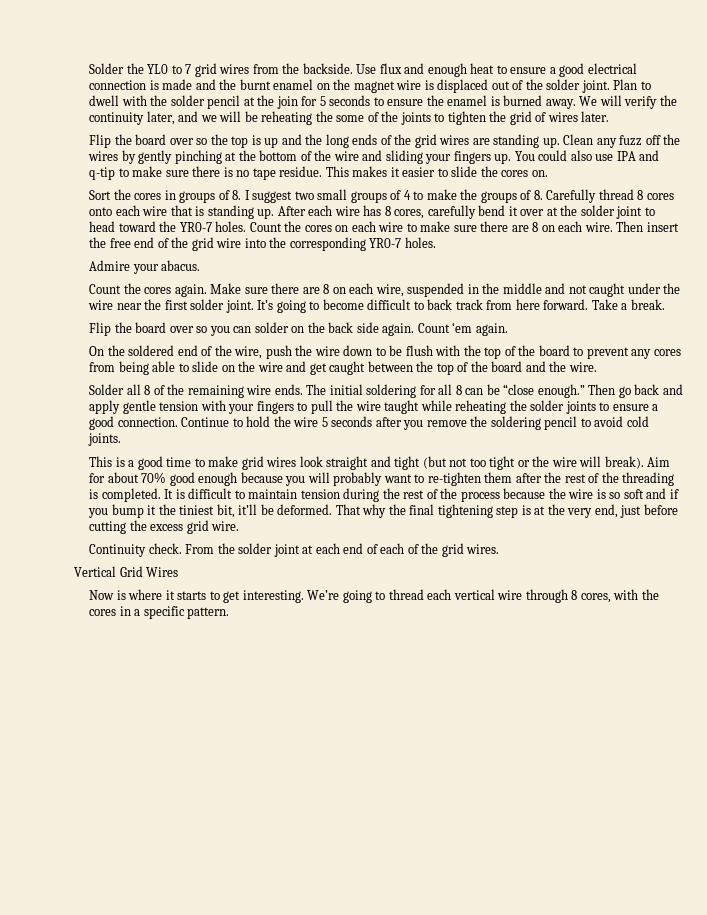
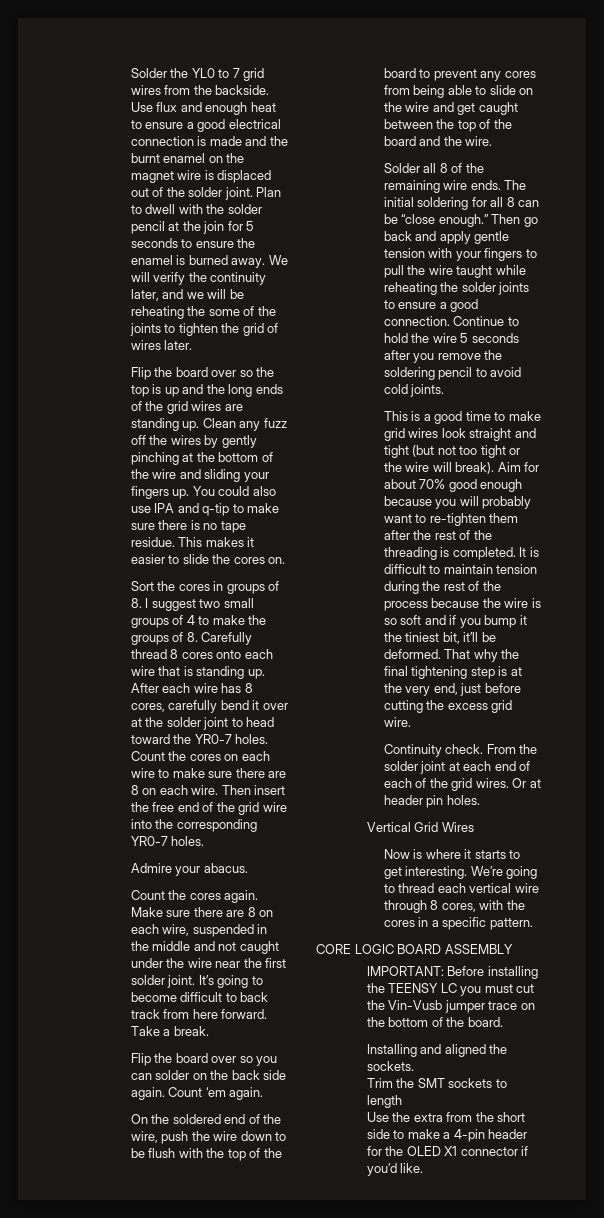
(500, 549) none -> [512,778,541,788] [383,795,480,808] Or at header pin holes.
(230, 613) none -> [316,944,513,954] [366,966,538,979] [366,983,535,996] [366,1000,535,1013] [366,1017,503,1027] [366,1044,508,1057] [366,1061,414,1071] [366,1078,507,1088] [366,1095,402,1108] [366,1112,526,1122] [366,1129,528,1142] [366,1146,529,1156] [366,1163,424,1176] // CORE LOGIC BOARD ASSEMBLY // IMPORTANT: Before installing the TEENSY LC you must cut the Vin-Vusb jumper trace on the bottom of the board. // Installing and aligned the sockets. // Trim the SMT sockets to length // Use the extra from the short side to make a 4-pin header for the OLED X1 connector if you’d like.

